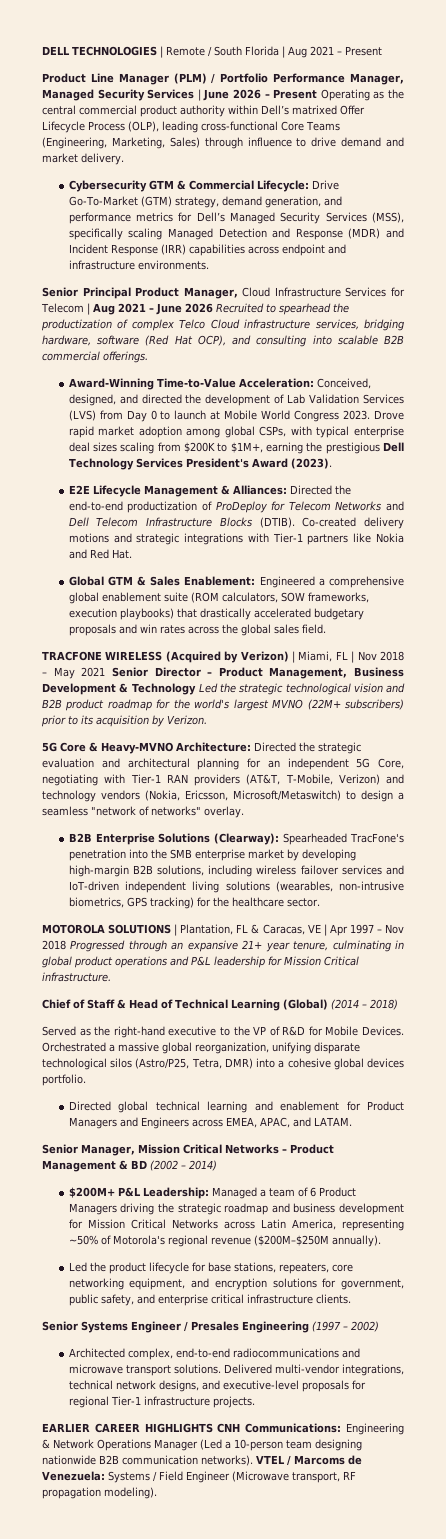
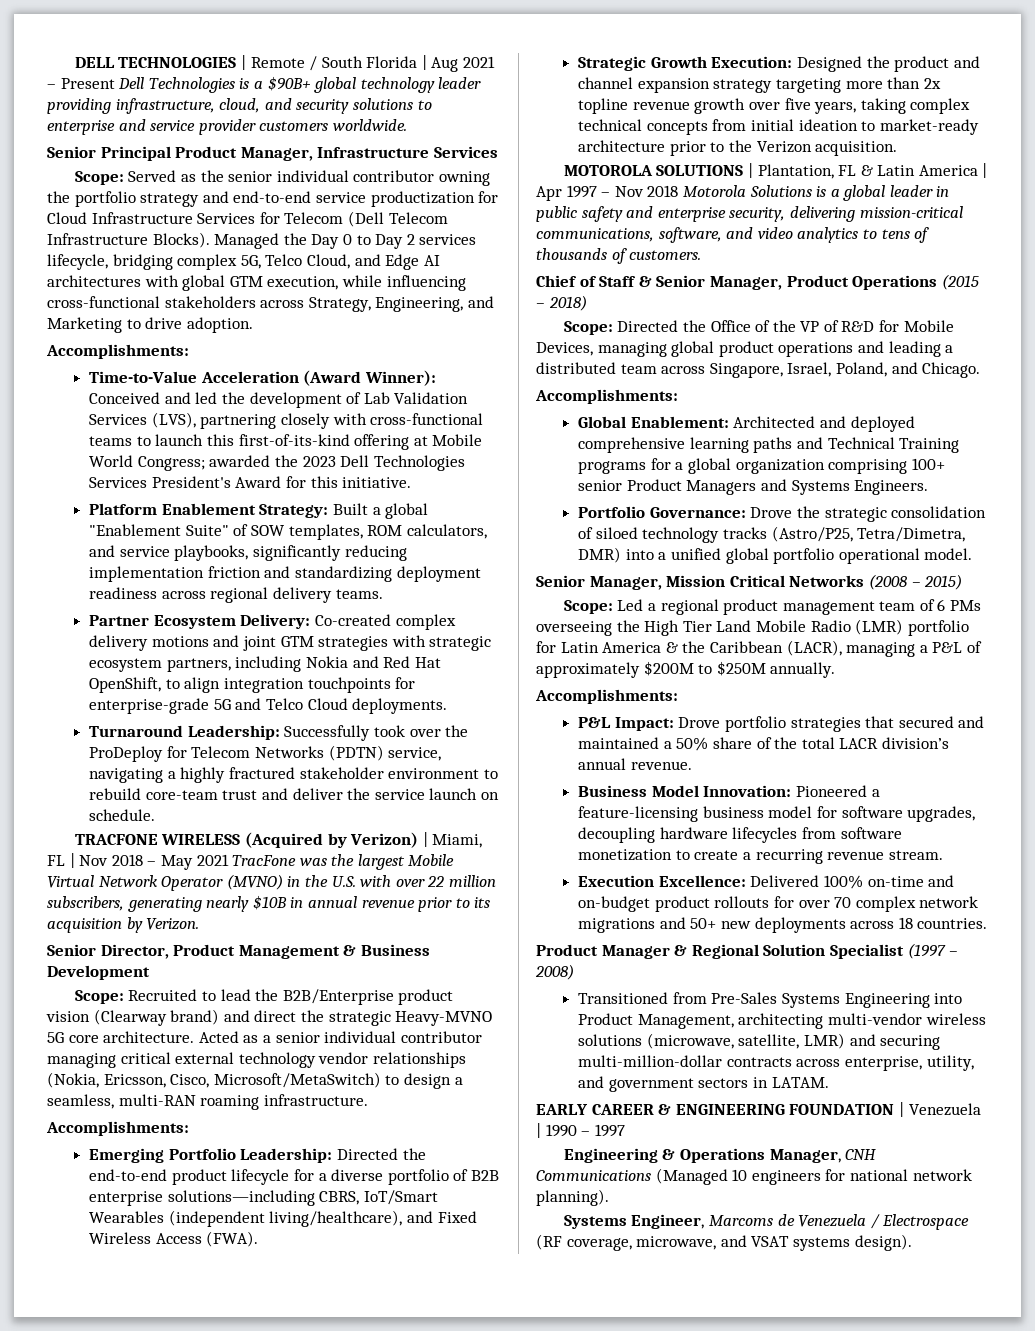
[42,73,405,85] [42,89,404,101] [42,105,365,117] [42,121,340,133] [42,137,404,149] [42,153,124,165] [68,180,339,192] [68,196,342,208] [68,212,404,224] [68,228,404,240] [68,244,346,256] [68,260,209,270] [42,287,238,299] // Product Line Manager (PLM) / Portfolio Performance Manager, Managed Security Services | June 2026 – Present Operating as the central commercial product authority within Dell’s matrixed Offer Lifecycle Process (OLP), leading cross-functional Core Teams (Engineering, Marketing, Sales) through influence to drive demand and market delivery. // Cybersecurity GTM & Commercial Lifecycle: Drive Go-To-Market (GTM) strategy, demand generation, and performance metrics for Dell’s Managed Security Services (MSS), specifically scaling Managed Detection and Response (MDR) and Incident Response (IRR) capabilities across endpoint and infrastructure environments. // Senior Principal Product Manager, -> [118,76,482,93] [47,98,432,114] [47,119,407,135] [47,146,498,161] [74,170,490,186] [47,191,499,207] Dell Technologies is a $90B+ global technology leader providing infrastructure, cloud, and security solutions to enterprise and service provider customers worldwide. // Senior Principal Product Manager, Infrastructure Services // Scope: Served as the senior individual contributor owning the portfolio strategy and end-to-end service productization for
[86,303,349,315] [41,319,404,331] [42,335,405,347] [42,351,148,363] [68,378,371,390] [68,394,182,406] | Aug 2021 – June 2026 Recruited to spearhead the productization of complex Telco Cloud infrastructure services, bridging hardware, software (Red Hat OCP), and consulting into scalable B2B commercial offerings. // Award-Winning Time-to-Value Acceleration: Conceived, designed, and directed -> [347,211,448,227] [47,232,477,249] [47,254,440,270] [47,275,466,291] [47,296,494,312] [47,317,253,333] [46,344,189,359] [89,370,437,386] [89,392,218,404] (Dell Telecom Infrastructure Blocks). Managed the Day 0 to Day 2 services lifecycle, bridging complex 5G, Telco Cloud, and Edge AI architectures with global GTM execution, while influencing cross-functional stakeholders across Strategy, Engineering, and Marketing to drive adoption. // Accomplishments: // Time-to-Value Acceleration (Award Winner): Conceived and led
[68,410,404,422] [68,426,404,438] [68,442,404,454] [68,458,332,470] [68,485,351,497] [68,501,404,513] [68,517,404,529] [68,533,404,545] [68,549,132,559] [68,576,404,588] [68,592,369,604] [68,608,364,620] [68,624,326,636] (LVS) from Day 0 to launch at Mobile World Congress 2023. Drove rapid market adoption among global CSPs, with typical enterprise deal sizes scaling from $200K to $1M+, earning the prestigious Dell Technology Services President's Award (2023). // E2E Lifecycle Management & Alliances: Directed the end-to-end productization of ProDeploy for Telecom Networks and Dell Telecom Infrastructure Blocks (DTIB). Co-created delivery motions and strategic integrations with Tier-1 partners like Nokia and Red Hat. // Global GTM & Sales Enablement: Engineered a comprehensive global enablement suite (ROM calculators, SOW frameworks, execution playbooks) that drastically accelerated budgetary proposals and win rates across the global sales field. -> [151,412,484,429] [89,434,483,450] [89,455,465,471] [89,476,412,488] [89,503,429,519] [89,524,487,540] [89,545,407,561] [89,566,481,582] [89,587,383,603] [89,614,456,630] [89,635,492,651] [89,656,441,672] [89,677,416,693] [89,698,448,714] [89,725,469,741] [89,745,442,762] [89,767,498,783] [89,788,499,800] [89,809,156,821] (LVS), partnering closely with cross-functional teams to launch this first-of-its-kind offering at Mobile World Congress; awarded the 2023 Dell Technologies Services President's Award for this initiative. // Platform Enablement Strategy: Built a global "Enablement Suite" of SOW templates, ROM calculators, and service playbooks, significantly reducing implementation friction and standardizing deployment readiness across regional delivery teams. // Partner Ecosystem Delivery: Co-created complex delivery motions and joint GTM strategies with strategic ecosystem partners, including Nokia and Red Hat OpenShift, to align integration touchpoints for enterprise-grade 5G and Telco Cloud deployments. // Turnaround Leadership: Successfully took over the ProDeploy for Telecom Networks (PDTN) service, navigating a highly fractured stakeholder environment to rebuild core-team trust and deliver the service launch on schedule.
[111,667,404,679] [42,683,405,695] [42,699,405,711] Senior Director – Product Management, Business Development & Technology Led the strategic technological vision and B2B product roadmap for the world's largest MVNO (22M+ subscribers) -> [232,854,455,870] [47,874,496,891] [47,895,415,912] TracFone was the largest Mobile Virtual Network Operator (MVNO) in the U.S. with over 22 million subscribers, generating nearly $10B in annual revenue
[42,742,361,754] [42,758,404,770] [42,774,404,786] [42,790,404,802] [42,806,244,818] [68,833,405,845] [68,849,356,861] [68,865,404,877] [68,881,404,893] [68,897,320,909] 5G Core & Heavy-MVNO Architecture: Directed the strategic evaluation and architectural planning for an independent 5G Core, negotiating with Tier-1 RAN providers (AT&T, T-Mobile, Verizon) and technology vendors (Nokia, Ericsson, Microsoft/Metaswitch) to design a seamless "network of networks" overlay. // B2B Enterprise Solutions (Clearway): Spearheaded TracFone's penetration into the SMB enterprise market by developing high-margin B2B solutions, including wireless failover services and IoT-driven independent living solutions (wearables, non-intrusive biometrics, GPS tracking) for the healthcare sector. -> [47,944,430,959] [47,965,150,980] [74,989,454,1005] [46,1009,493,1026] [47,1031,482,1043] [47,1052,466,1068] [47,1072,463,1089] [47,1094,368,1110] [46,1121,189,1136] [89,1148,426,1163] [89,1169,499,1185] [89,1190,439,1206] [89,1210,477,1227] [89,1231,259,1247] [578,56,980,72] [578,77,941,93] [578,98,971,114] [578,119,979,135] [578,140,898,156] Senior Director, Product Management & Business Development // Scope: Recruited to lead the B2B/Enterprise product vision (Clearway brand) and direct the strategic Heavy-MVNO 5G core architecture. Acted as a senior individual contributor managing critical external technology vendor relationships (Nokia, Ericsson, Cisco, Microsoft/MetaSwitch) to design a seamless, multi-RAN roaming infrastructure. // Accomplishments: // Emerging Portfolio Leadership: Directed the end-to-end product lifecycle for a diverse portfolio of B2B enterprise solutions—including CBRS, IoT/Smart Wearables (independent living/healthcare), and Fixed Wireless Access (FWA). // Strategic Growth Execution: Designed the product and channel expansion strategy targeting more than 2x topline revenue growth over five years, taking complex technical concepts from initial ideation to market-ready architecture prior to the Verizon acquisition.
[262,924,321,935] Caracas, VE -> [877,165,978,176] Latin America
[70,940,405,952] [42,956,359,968] [42,972,111,982] [42,999,398,1011] [42,1026,230,1038] Progressed through an expansive 21+ year tenure, culminating in global product operations and P&L leadership for Mission Critical infrastructure. // Chief of Staff & Head of Technical Learning (Global) (2014 – 2018) // Served as the right-hand executive to -> [682,185,950,201] [536,206,963,222] [536,227,930,243] [536,248,702,264] [536,274,979,290] [536,295,587,311] [563,320,771,335] Motorola Solutions is a global leader in public safety and enterprise security, delivering mission-critical communications, software, and video analytics to tens of thousands of customers. // Chief of Staff & Senior Manager, Product Operations (2015 – 2018) // Scope: Directed the Office of
[361,1026,404,1036] [42,1042,360,1054] [42,1058,404,1070] [42,1074,86,1086] [68,1101,404,1113] [68,1117,352,1129] Devices. Orchestrated a massive global reorganization, unifying disparate technological silos (Astro/P25, Tetra, DMR) into a cohesive global devices portfolio. // Directed global technical learning and enablement for Product Managers and Engineers across EMEA, APAC, and LATAM. -> [536,341,954,357] [536,362,981,378] [535,389,678,404] [578,416,915,432] [578,437,960,453] [578,458,945,474] [578,479,929,495] [578,506,987,522] [578,526,966,543] [578,547,973,564] Devices, managing global product operations and leading a distributed team across Singapore, Israel, Poland, and Chicago. // Accomplishments: // Global Enablement: Architected and deployed comprehensive learning paths and Technical Training programs for a global organization comprising 100+ senior Product Managers and Systems Engineers. // Portfolio Governance: Drove the strategic consolidation of siloed technology tracks (Astro/P25, Tetra/Dimetra, DMR) into a unified global portfolio operational model.
[281,1144,334,1154] [42,1160,217,1172] [68,1187,356,1199] [68,1203,404,1215] [68,1219,404,1231] [68,1235,381,1247] [68,1262,353,1274] [68,1278,404,1290] [68,1294,351,1306] [42,1321,379,1333] [68,1348,360,1360] [68,1364,404,1376] [68,1380,366,1392] [68,1396,255,1408] [42,1423,405,1435] [42,1439,362,1451] [42,1455,362,1466] [42,1471,356,1483] [42,1487,157,1499] – Product Management & BD (2002 – 2014) // $200M+ P&L Leadership: Managed a team of 6 Product Managers driving the strategic roadmap and business development for Mission Critical Networks across Latin America, representing ~50% of Motorola's regional revenue ($200M–$250M annually). // Led the product lifecycle for base stations, repeaters, core networking equipment, and encryption solutions for government, public safety, and enterprise critical infrastructure clients. // Senior Systems Engineer / Presales Engineering (1997 – 2002) // Architected complex, end-to-end radiocommunications and microwave transport solutions. Delivered multi-vendor integrations, technical network designs, and executive-level proposals for regional Tier-1 infrastructure projects. // EARLIER CAREER HIGHLIGHTS CNH Communications: Engineering & Network Operations Manager (Led a 10-person team designing nationwide B2B communication networks). VTEL / Marcoms de Venezuela: Systems / Field Engineer (Microwave transport, RF propagation modeling). -> [868,574,963,590] [563,599,982,615] [536,619,969,636] [536,640,982,657] [536,661,836,678] [535,689,678,704] [578,716,985,732] [578,737,949,751] [578,758,692,770] [578,785,880,797] [578,806,976,822] [578,827,902,843] [578,849,943,864] [578,875,955,889] [578,896,979,912] [578,917,988,933] [536,943,959,959] [535,964,574,980] [578,992,963,1008] [578,1013,986,1029] [578,1033,941,1050] [578,1055,974,1071] [578,1076,829,1092] [536,1102,981,1117] [536,1123,625,1138] [563,1148,877,1163] [536,1168,972,1185] [536,1189,609,1206] [563,1214,970,1230] [536,1234,912,1251] (2008 – 2015) // Scope: Led a regional product management team of 6 PMs overseeing the High Tier Land Mobile Radio (LMR) portfolio for Latin America & the Caribbean (LACR), managing a P&L of approximately $200M to $250M annually. // Accomplishments: // P&L Impact: Drove portfolio strategies that secured and maintained a 50% share of the total LACR division’s annual revenue. // Business Model Innovation: Pioneered a feature-licensing business model for software upgrades, decoupling hardware lifecycles from software monetization to create a recurring revenue stream. // Execution Excellence: Delivered 100% on-time and on-budget product rollouts for over 70 complex network migrations and 50+ new deployments across 18 countries. // Product Manager & Regional Solution Specialist (1997 – 2008) // Transitioned from Pre-Sales Systems Engineering into Product Management, architecting multi-vendor wireless solutions (microwave, satellite, LMR) and securing multi-million-dollar contracts across enterprise, utility, and government sectors in LATAM. // EARLY CAREER & ENGINEERING FOUNDATION | Venezuela | 1990 – 1997 // Engineering & Operations Manager, CNH Communications (Managed 10 engineers for national network planning). // Systems Engineer, Marcoms de Venezuela / Electrospace (RF coverage, microwave, and VSAT systems design).

